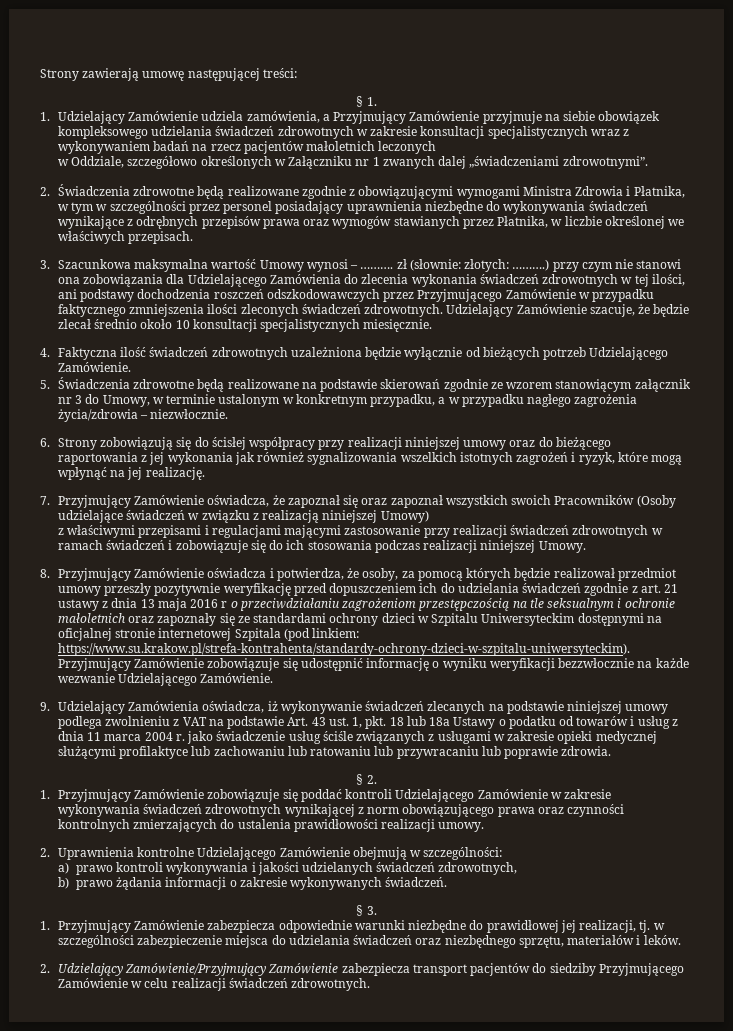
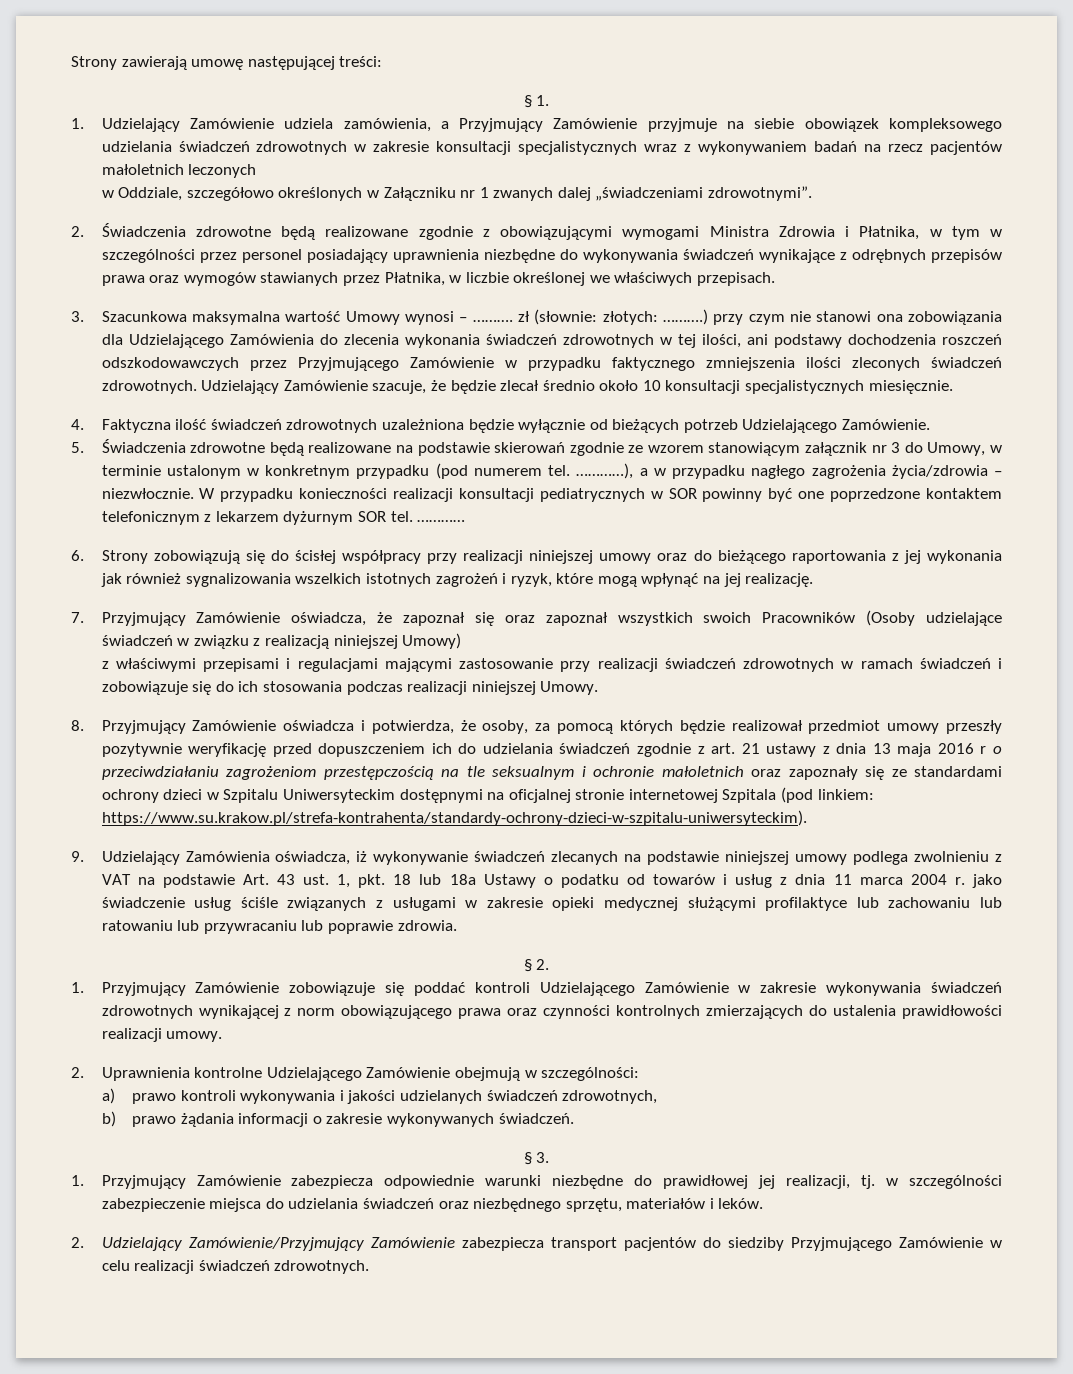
[370,394,436,407] przypadku, -> [356,463,634,479] przypadku (pod numerem tel. …………),
(229, 414) none -> [199,488,1002,502] [101,511,466,525] W przypadku konieczności realizacji konsultacji pediatrycznych w SOR powinny być one poprzedzone kontaktem telefonicznym z lekarzem dyżurnym SOR tel. …………
[57,658,689,671] [57,673,274,686] Przyjmujący Zamówienie zobowiązuje się udostępnić informację o wyniku weryfikacji bezzwłocznie na każde wezwanie Udzielającego Zamówienie. -> (807, 818) none

